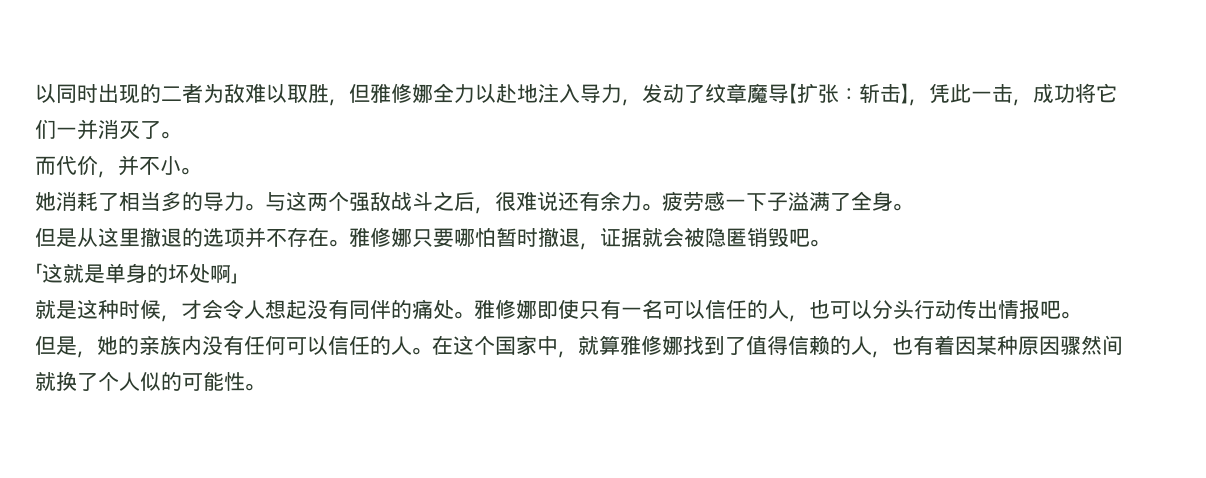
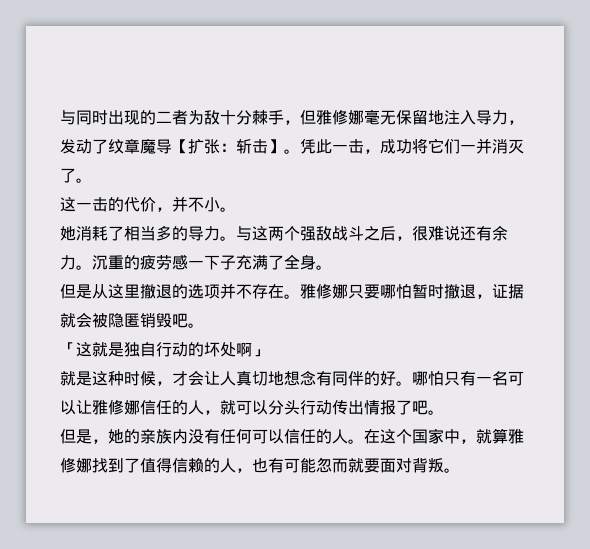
[35,84,56,103] 以 -> [60,110,76,125] 与
[245,83,329,103] 难以取胜 -> [220,110,284,125] 十分棘手
[433,83,517,104] 全力以赴 -> [364,109,428,125] 毫无保留
[909,99,929,106] ， -> [284,149,300,154] 。
[35,156,56,175] 而 -> [60,197,124,212] 这一击的
(662, 207) none -> [92,255,140,270] 沉重的
[788,192,809,211] 溢 -> [236,255,252,270] 充
[105,263,147,284] 单身 -> [124,342,188,357] 独自行动
[223,299,579,320] 令人想起没有同伴的痛处。雅修娜即使 -> [204,370,444,386] 让人真切地想念有同伴的好。哪怕
(705, 309) none -> [76,399,140,415] 让雅修娜
[809,300,830,319] 也 -> [220,400,236,415] 就
(1040, 310) none -> [396,400,412,415] 了
[934,335,1123,355] [35,371,245,391] 着因某种原因骤然间就换了个人似的可能性 -> [284,457,444,473] 可能忽而就要面对背叛

